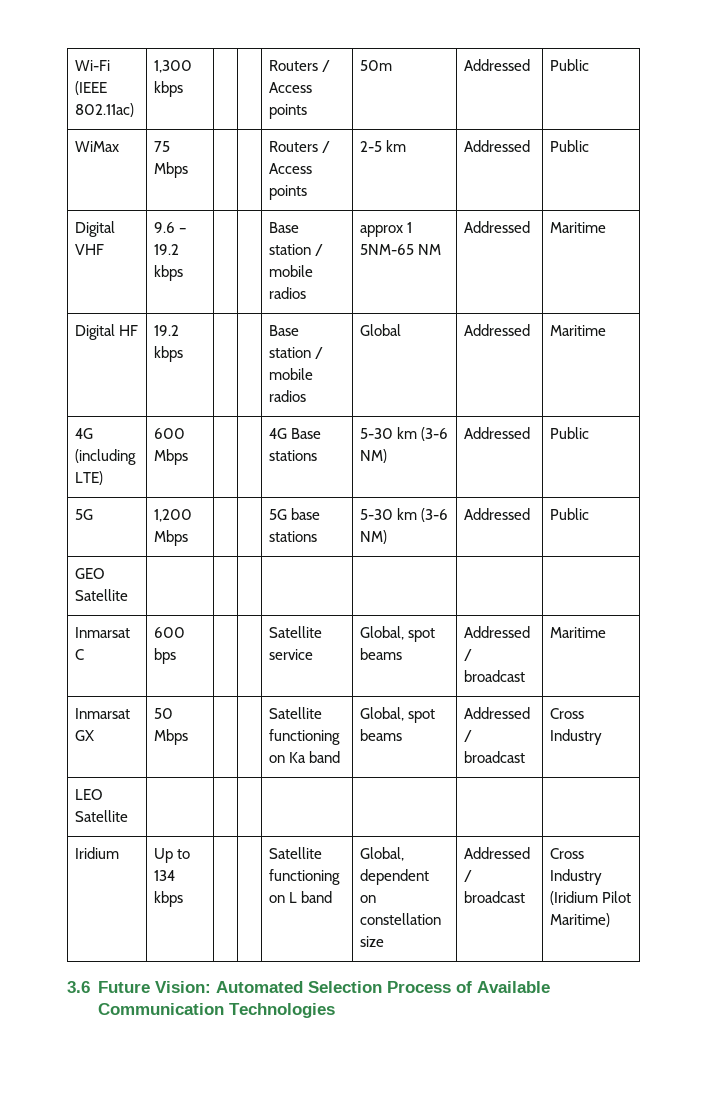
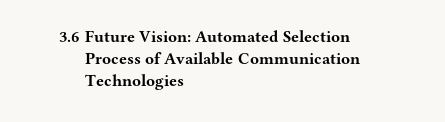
[75,60,111,71] [75,81,108,95] [75,103,135,117] [154,60,193,73] [154,81,184,97] [269,60,331,72] [269,82,313,93] [269,104,308,119] [360,60,393,71] [464,59,531,71] [550,59,590,71] [75,141,120,152] [154,141,171,152] [154,162,189,178] [269,141,331,153] [269,163,313,174] [269,185,308,200] [360,140,407,152] [464,140,531,152] [550,140,590,152] [75,221,116,237] [75,244,105,255] [154,222,188,233] [154,244,180,255] [154,265,184,281] [269,222,300,233] [269,244,324,256] [269,265,314,277] [269,287,307,299] [360,222,413,237] [360,244,442,255] [464,221,531,233] [550,222,607,233] [75,324,139,340] [154,325,180,336] [154,346,184,362] [269,325,300,336] [269,347,324,359] [269,368,314,380] [269,390,307,402] [360,324,402,336] [464,324,531,336] [550,325,607,336] [75,428,94,439] [75,449,137,465] [75,471,104,485] [154,428,186,439] [154,449,189,465] [269,428,322,439] [269,450,318,461] [360,427,449,441] [360,449,388,463] [464,427,531,439] [550,427,590,439] [75,509,94,520] [154,509,193,522] [154,530,189,546] [269,508,321,520] [269,531,318,542] [360,508,449,522] [360,530,388,544] [464,508,531,520] [550,508,590,520] [75,568,106,579] [75,589,129,601] [75,627,131,638] [75,649,85,660] [154,627,186,638] [154,648,177,664] [269,626,323,638] [269,649,314,660] [360,626,436,642] [360,648,403,660] [464,626,531,638] [464,649,473,661] [464,670,526,682] [550,627,607,638] [75,708,131,719] [75,730,95,741] [154,708,174,719] [154,729,189,745] [269,707,323,719] [269,729,341,745] [269,751,341,763] [360,707,436,723] [360,729,403,741] [464,707,531,719] [464,730,473,742] [464,751,526,763] [550,708,585,719] [550,729,603,745] [75,789,104,800] [75,810,129,822] [75,847,120,859] [154,848,191,863] [154,870,176,881] [154,891,184,907] [269,847,323,859] [269,869,341,885] [269,891,333,903] [360,847,405,861] [360,869,430,885] [360,895,377,903] [360,913,442,925] [360,936,385,947] [464,847,531,859] [464,870,473,882] [464,891,526,903] [550,848,585,859] [550,869,603,885] [550,891,632,905] [550,913,611,927] Wi-Fi (IEEE 802.11ac) | 1,300 kbps | | | Routers / Access points | 50m | Addressed | Public // WiMax | 75 Mbps | | | Routers / Access points | 2-5 km | Addressed | Public // Digital VHF | 9.6 – 19.2 kbps | | | Base station / mobile radios | approx 1 5NM-65 NM | Addressed | Maritime // Digital HF | 19.2 kbps | | | Base station / mobile radios | Global | Addressed | Maritime // 4G (including LTE) | 600 Mbps | | | 4G Base stations | 5-30 km (3-6 NM) | Addressed | Public // 5G | 1,200 Mbps | | | 5G base stations | 5-30 km (3-6 NM) | Addressed | Public // GEO Satellite | | | | | | | // Inmarsat C | 600 bps | | | Satellite service | Global, spot beams | Addressed / broadcast | Maritime // Inmarsat GX | 50 Mbps | | | Satellite functioning on Ka band | Global, spot beams | Addressed / broadcast | Cross Industry // LEO Satellite | | | | | | | // Iridium | Up to 134 kbps | | | Satellite functioning on L band | Global, dependent on constellation size | Addressed / broadcast | Cross Industry (Iridium Pilot Maritime) // -> (59, 37) none

